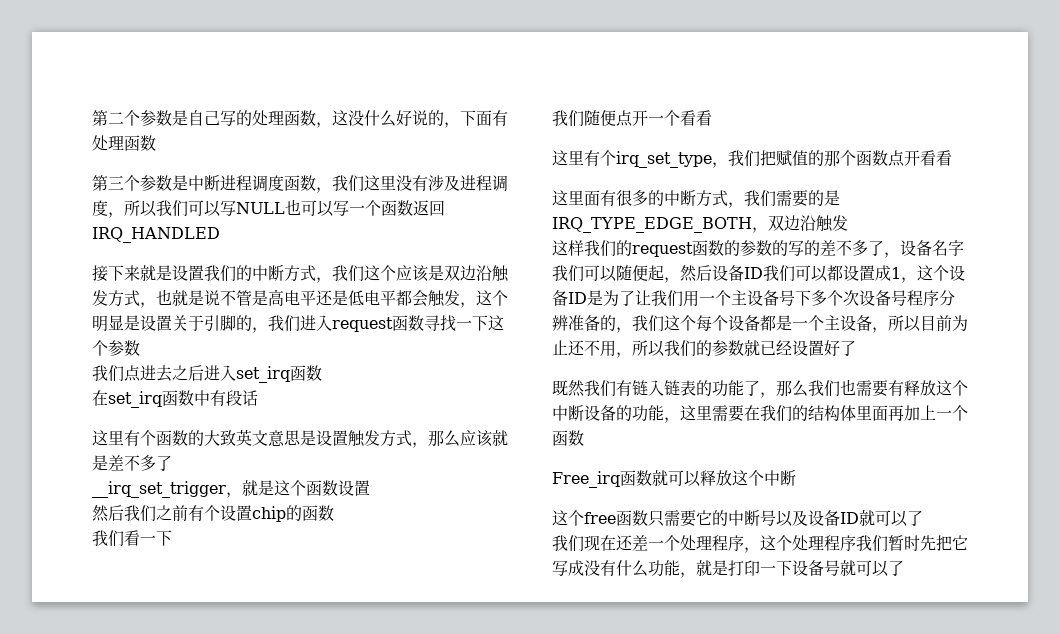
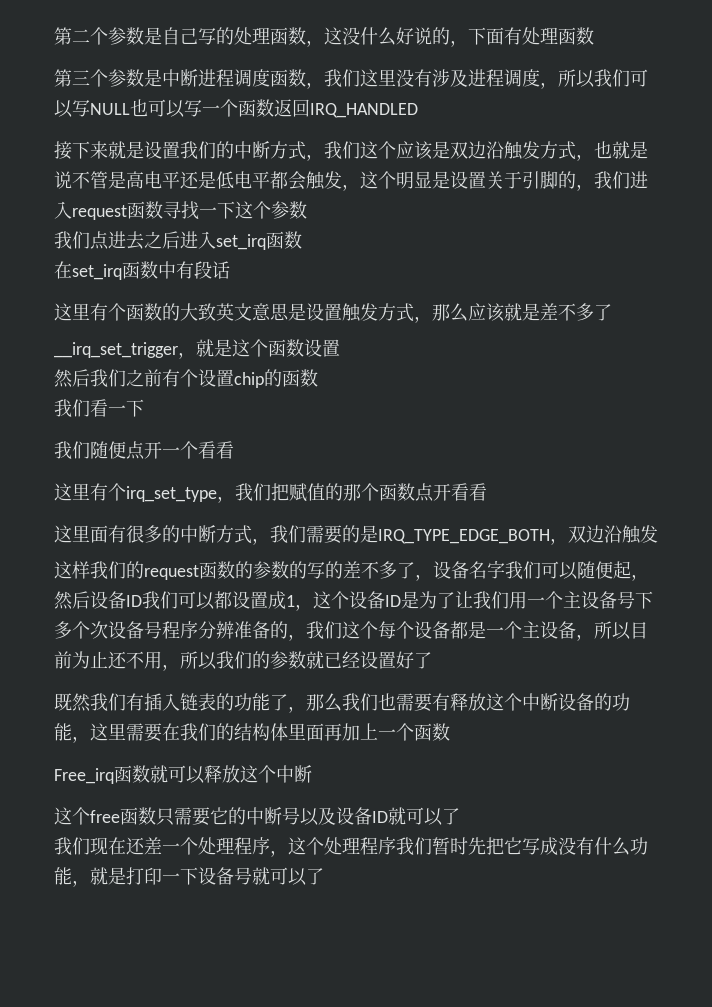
[632,380,648,396] 链 -> [144,693,162,711] 插

